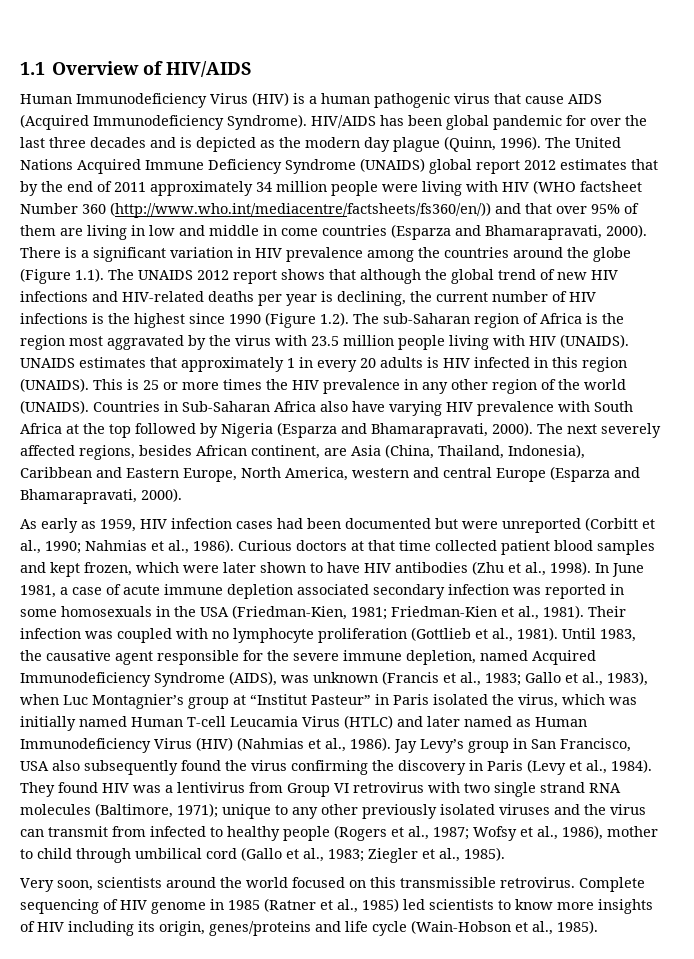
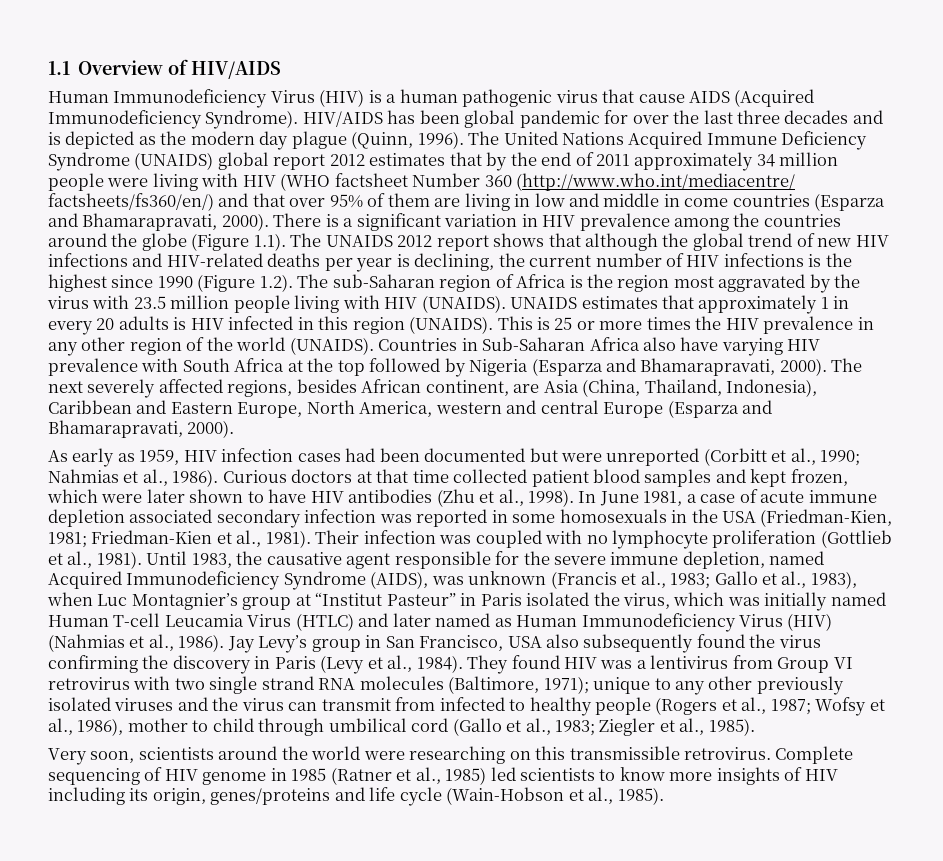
[110,202,491,218] (http://www.who.int/mediacentre/factsheets/fs360/en/)) -> [516,173,796,191] [48,193,214,211] (http://www.who.int/mediacentre/ factsheets/fs360/en/)
[292,877,345,888] focused -> [363,746,506,764] were researching

